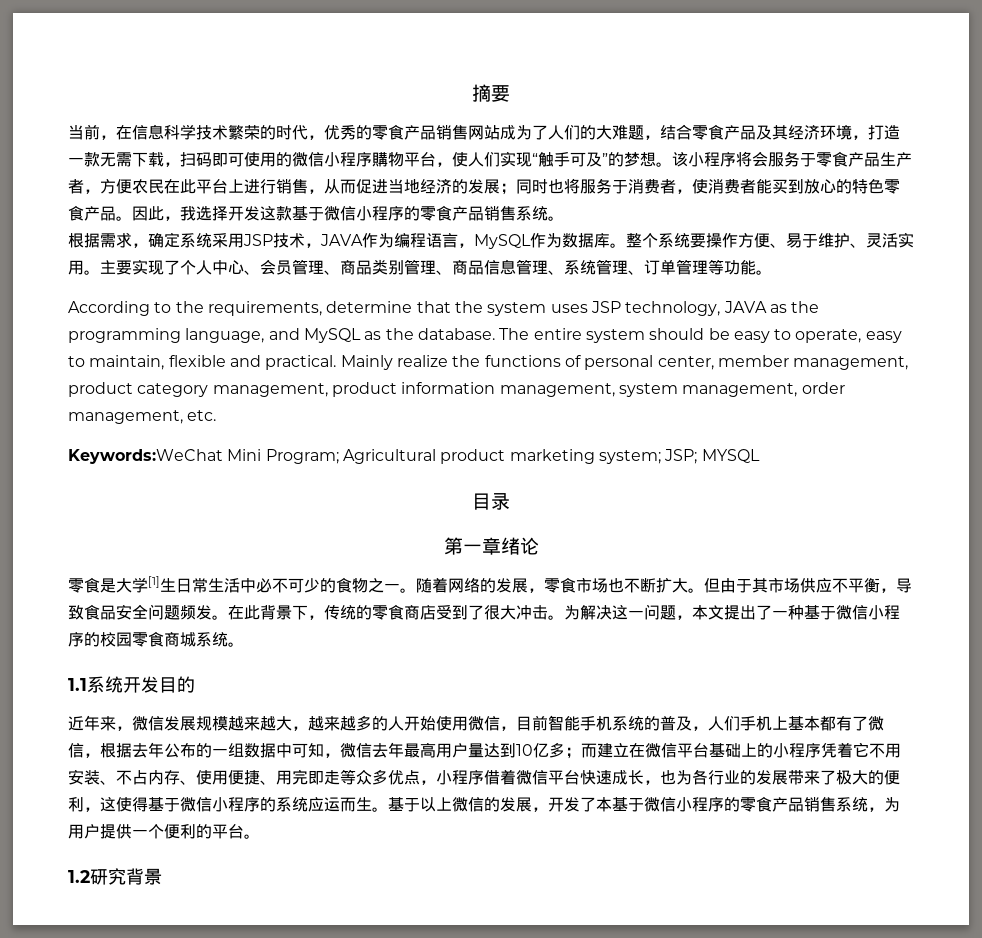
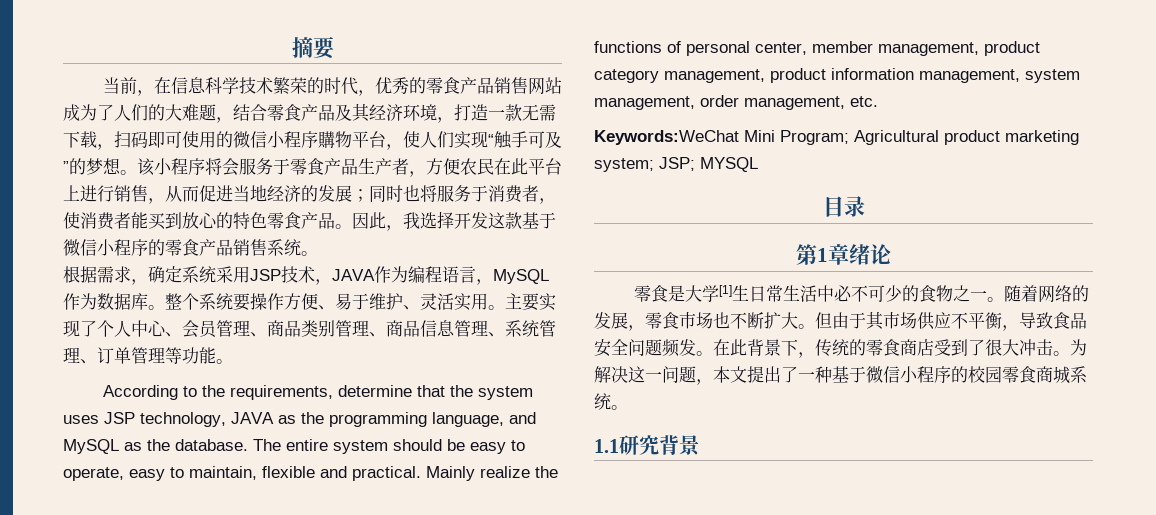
[462,544,482,553] 一 -> [817,248,828,262] 1
[87,676,195,693] [68,715,884,731] [68,742,901,759] [68,769,900,785] [68,796,900,812] [68,824,260,839] [68,870,90,883] 系统开发目的 // 近年来，微信发展规模越来越大，越来越多的人开始使用微信，目前智能手机系统的普及，人们手机上基本都有了微信，根据去年公布的一组数据中可知，微信去年最高用户量达到10亿多；而建立在微信平台基础上的小程序凭着它不用安装、不占内存、使用便捷、用完即走等众多优点，小程序借着微信平台快速成长，也为各行业的发展带来了极大的便利，这使得基于微信小程序的系统应运而生。基于以上微信的发展，开发了本基于微信小程序的零食产品销售系统，为用户提供一个便利的平台。 // 1.2 -> (619, 446) none

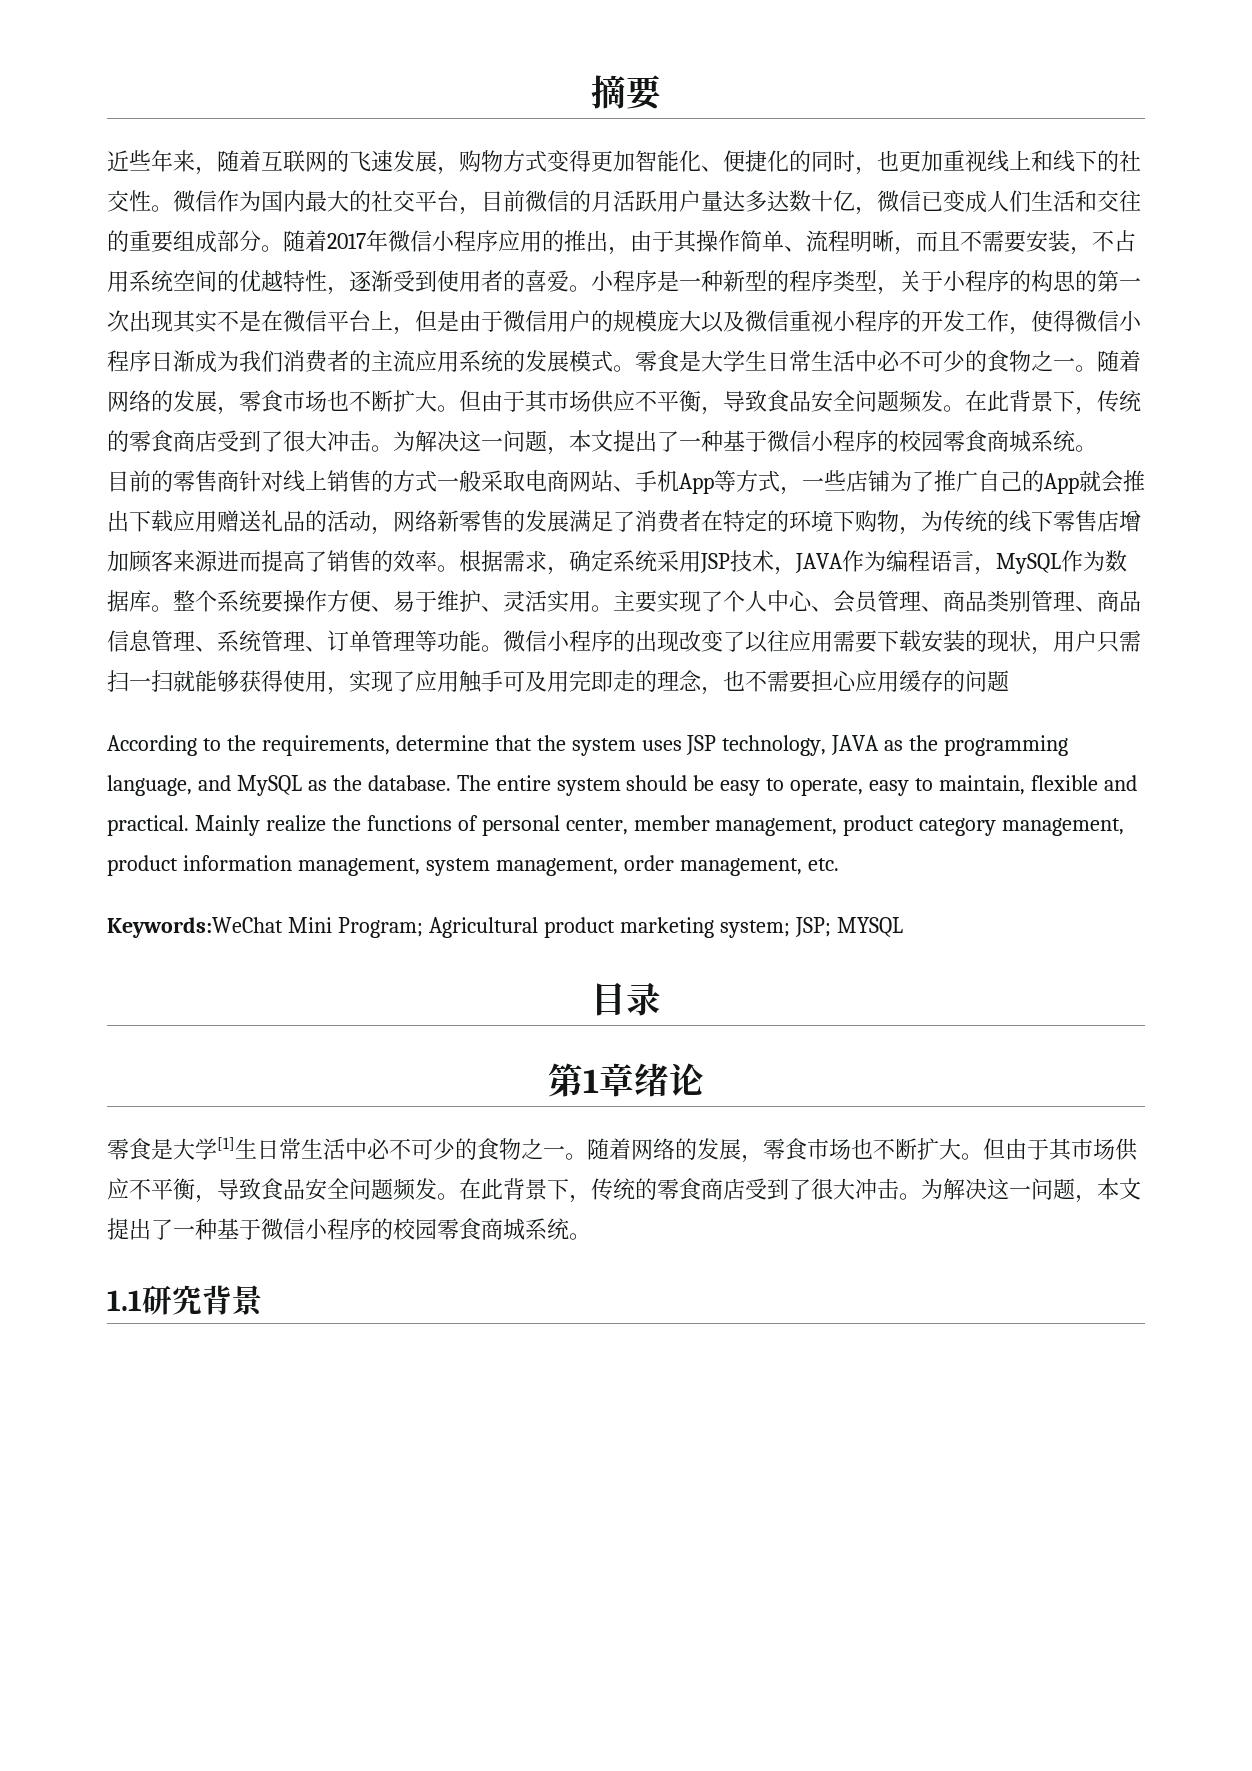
[102,77,562,96] [63,103,556,123] [63,131,562,150] [63,158,562,177] [63,185,556,204] [63,211,556,231] [63,239,318,256] 当前，在信息科学技术繁荣的时代，优秀的零食产品销售网站成为了人们的大难题，结合零食产品及其经济环境，打造一款无需下载，扫码即可使用的微信小程序購物平台，使人们实现“触手可及”的梦想。该小程序将会服务于零食产品生产者，方便农民在此平台上进行销售，从而促进当地经济的发展；同时也将服务于消费者，使消费者能买到放心的特色零食产品。因此，我选择开发这款基于微信小程序的零食产品销售系统。 // -> [107,150,1141,175] [107,190,1141,215] [107,230,1136,255] [107,270,1141,295] [107,310,1142,335] [107,350,1141,373] [107,390,1141,415] [107,430,1097,455] [107,470,1145,495] [107,510,1141,535] [107,550,459,573] 近些年来，随着互联网的飞速发展，购物方式变得更加智能化、便捷化的同时，也更加重视线上和线下的社交性。微信作为国内最大的社交平台，目前微信的月活跃用户量达多达数十亿，微信已变成人们生活和交往的重要组成部分。随着2017年微信小程序应用的推出，由于其操作简单、流程明晰，而且不需要安装，不占用系统空间的优越特性，逐渐受到使用者的喜爱。小程序是一种新型的程序类型，关于小程序的构思的第一次出现其实不是在微信平台上，但是由于微信用户的规模庞大以及微信重视小程序的开发工作，使得微信小程序日渐成为我们消费者的主流应用系统的发展模式。零食是大学生日常生活中必不可少的食物之一。随着网络的发展，零食市场也不断扩大。但由于其市场供应不平衡，导致食品安全问题频发。在此背景下，传统的零食商店受到了很大冲击。为解决这一问题，本文提出了一种基于微信小程序的校园零食商城系统。 // 目前的零售商针对线上销售的方式一般采取电商网站、手机App等方式，一些店铺为了推广自己的App就会推出下载应用赠送礼品的活动，网络新零售的发展满足了消费者在特定的环境下购物，为传统的线下零售店增加顾客来源进而提高了销售的效率。
(233, 361) none -> [503,630,1141,655] [107,670,1009,695] 微信小程序的出现改变了以往应用需要下载安装的现状，用户只需扫一扫就能够获得使用，实现了应用触手可及用完即走的理念，也不需要担心应用缓存的问题

